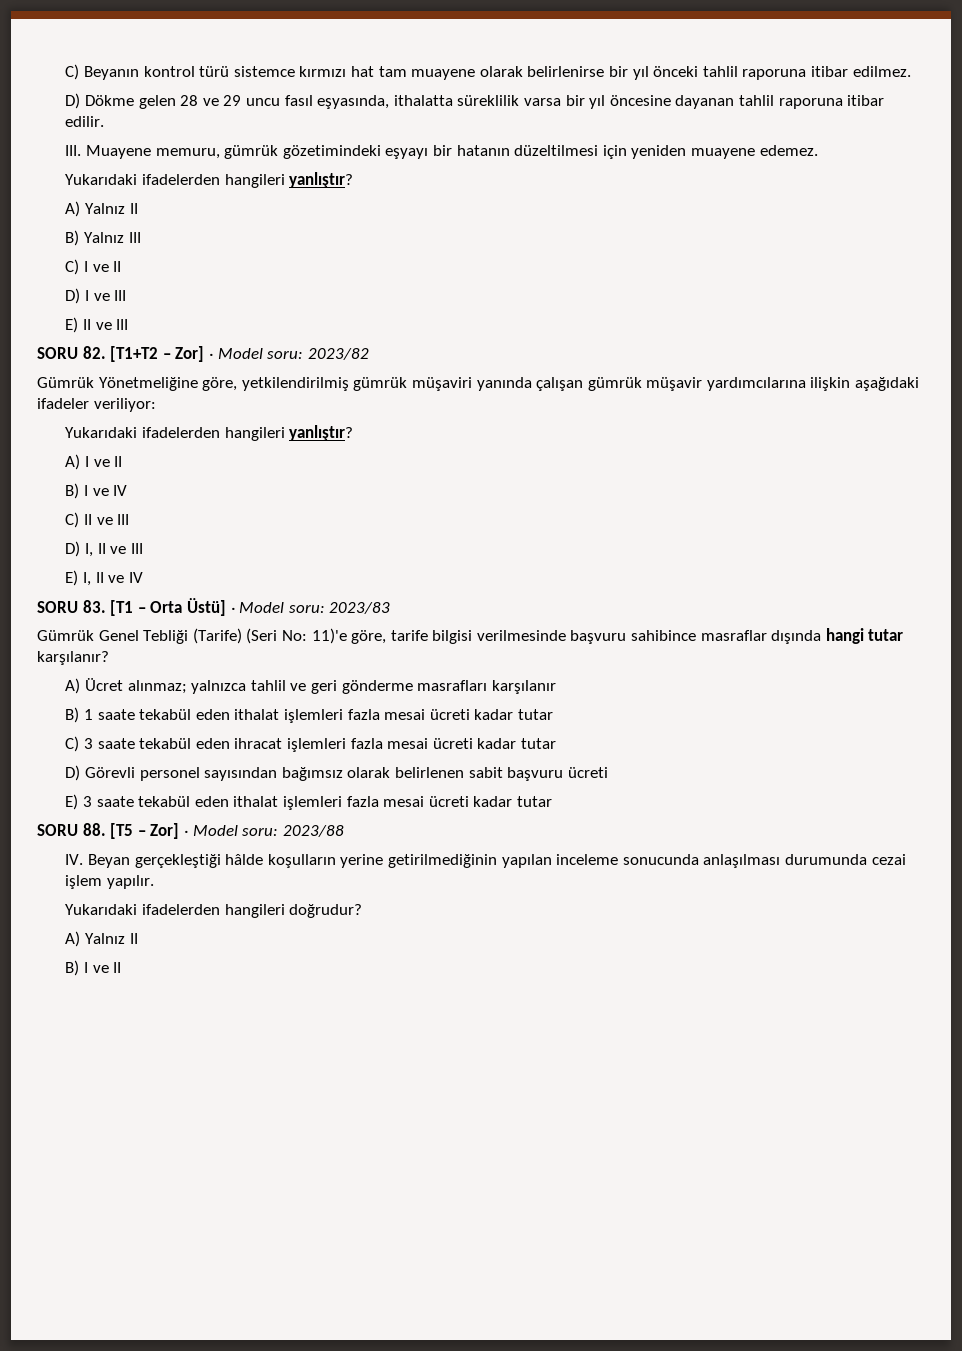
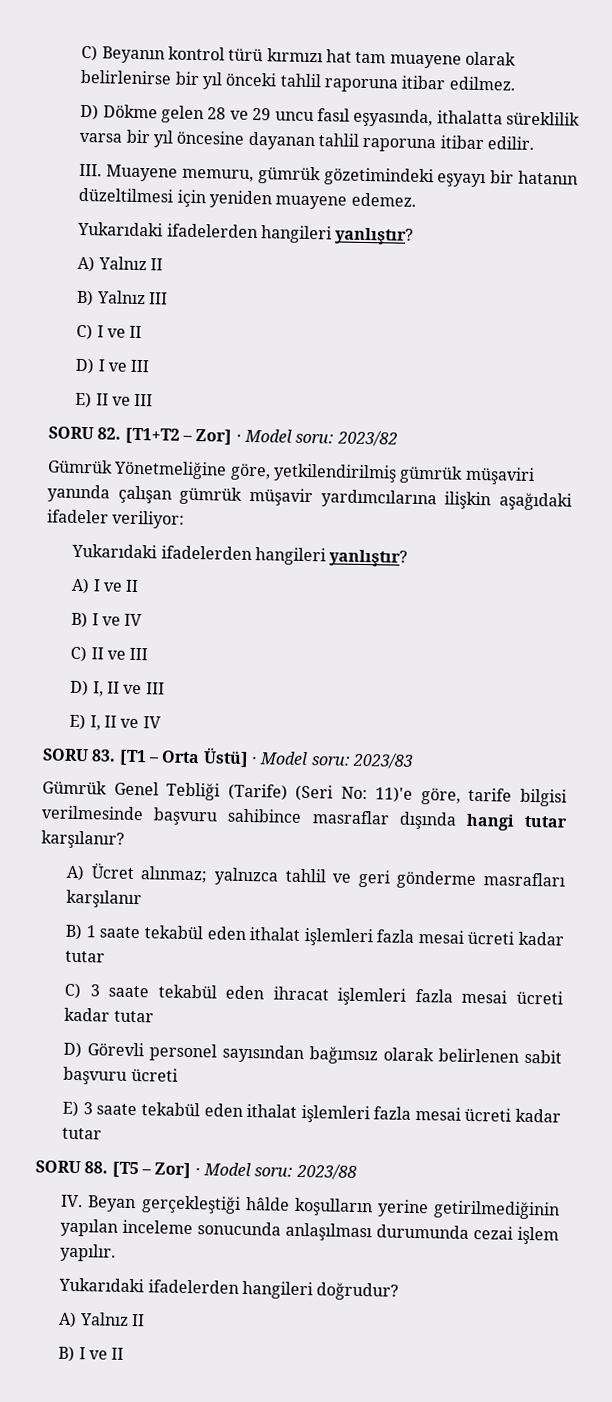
[233,66,295,77] sistemce -> (264, 55) none

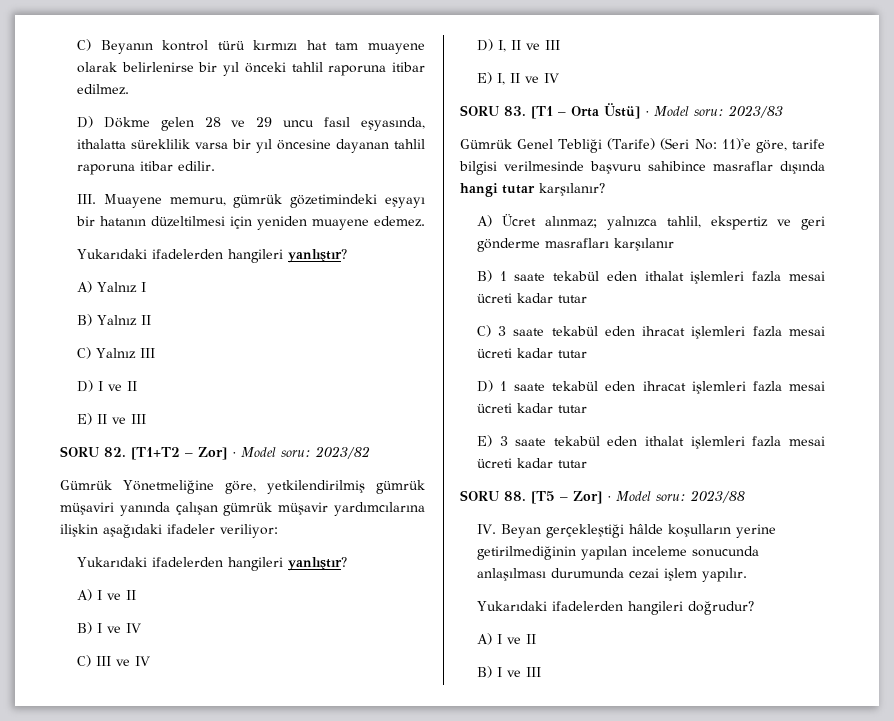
[149,258,163,271] II -> [140,282,146,292] I
[147,292,168,305] [76,323,143,341] III // C) I ve II -> [140,315,151,325] [76,347,155,359] II // C) Yalnız III
[130,359,150,373] III -> [126,381,137,391] II
[90,647,149,661] II ve III -> [95,656,150,666] III ve IV
[284,868,327,883] tahlil -> [666,216,768,230] tahlil, ekspertiz
[87,1042,562,1065] [63,1066,178,1085] Görevli personel sayısından bağımsız olarak belirlenen sabit başvuru ücreti -> [500,381,825,394] [476,403,587,413] 1 saate tekabül eden ihracat işlemleri fazla mesai ücreti kadar tutar
[78,1312,145,1327] [58,1345,125,1363] Yalnız II // B) I ve II -> [496,634,536,644] [476,666,541,678] I ve II // B) I ve III

